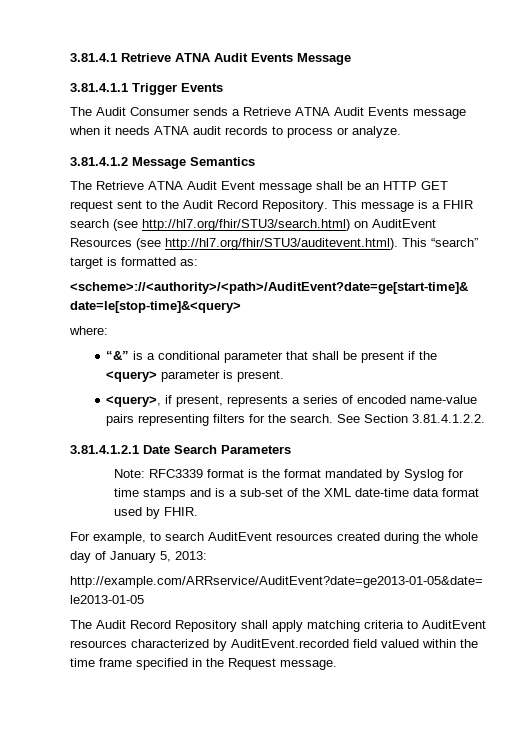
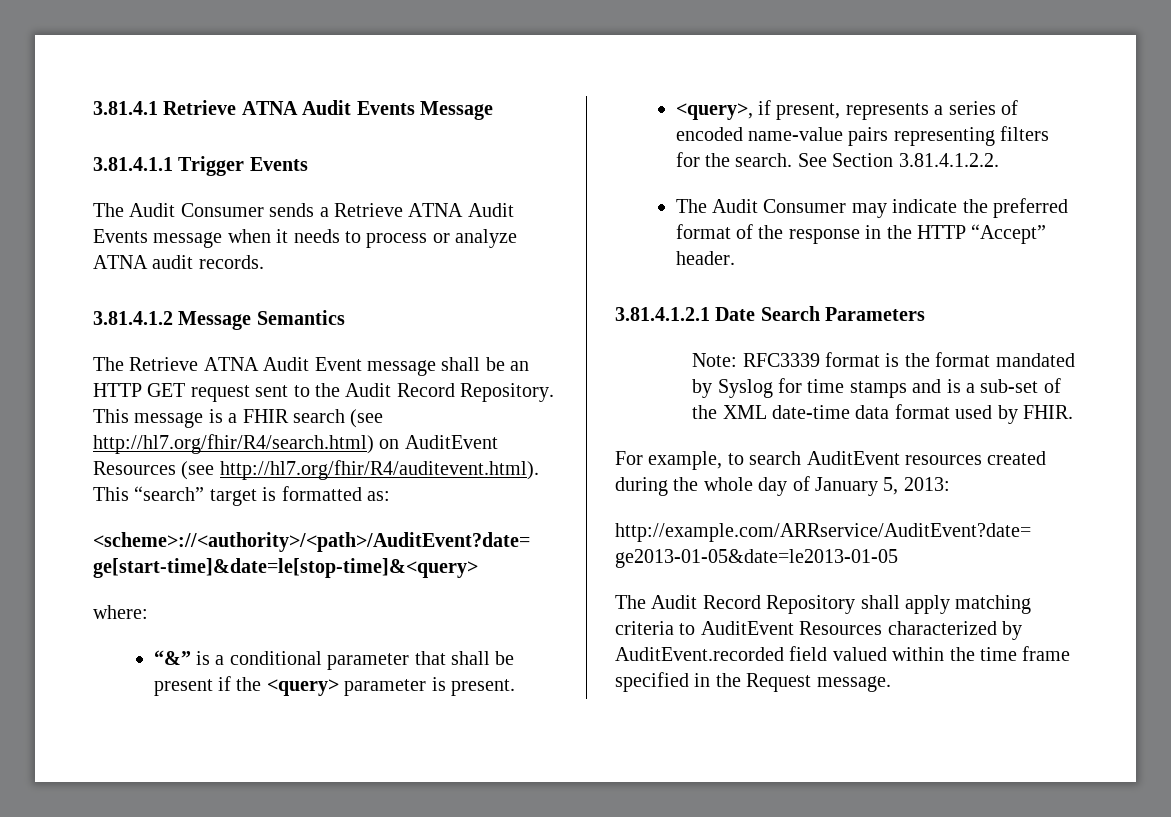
[154,126,401,138] ATNA audit records to process or analyze. -> [345,229,518,248] [93,255,264,269] to process or analyze ATNA audit records.
[142,219,350,231] http://hl7.org/fhir/STU3/search.html) -> [93,434,374,454] http://hl7.org/fhir/R4/search.html)
[165,238,398,250] http://hl7.org/fhir/STU3/auditevent.html). -> [219,460,539,480] http://hl7.org/fhir/R4/auditevent.html).
(486, 418) none -> [675,198,1068,218] [675,224,1047,244] [675,251,735,265] // The Audit Consumer may indicate the preferred format of the response in the HTTP “Accept” header.
[70,640,127,648] resources -> [799,621,883,635] Resources

